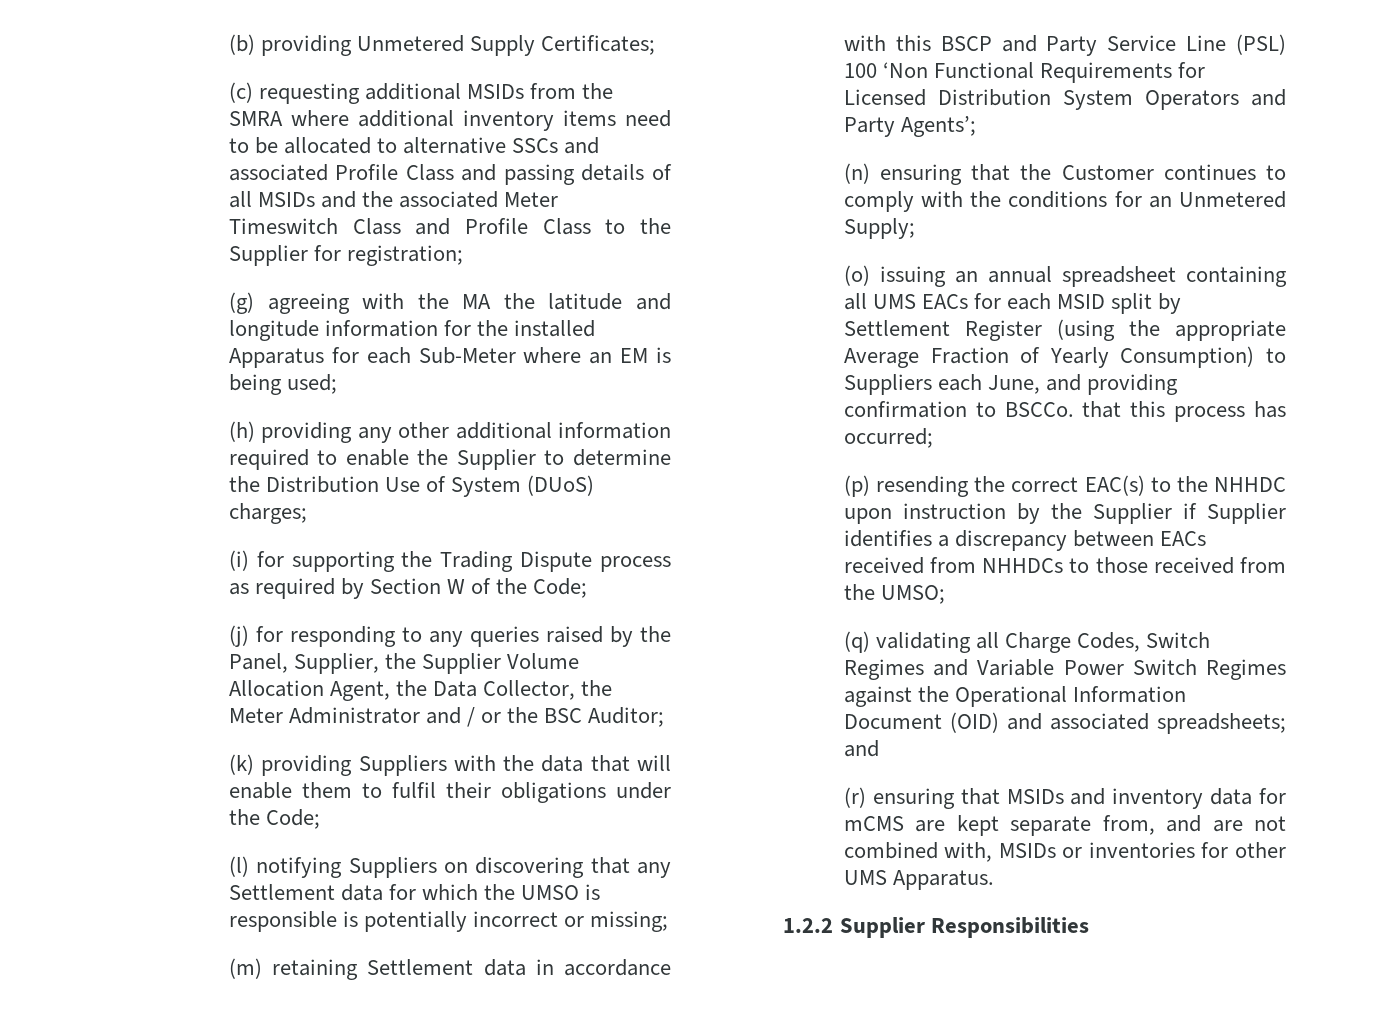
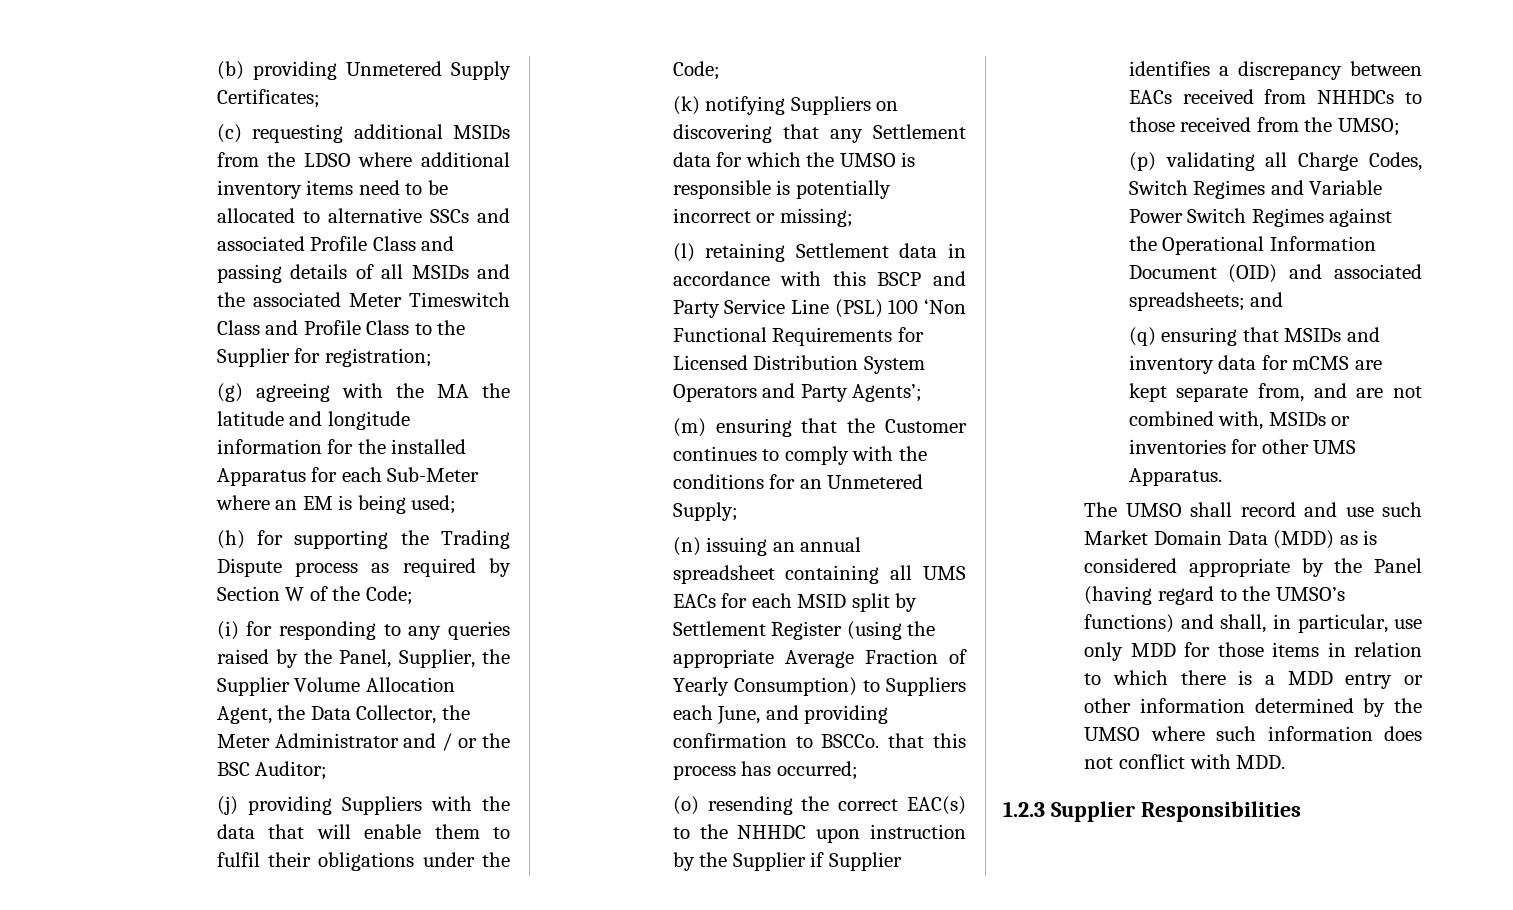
[228,111,283,126] SMRA -> [303,153,351,167] LDSO
[261,422,671,443] [228,449,671,470] [228,475,595,497] [228,503,307,524] [228,550,249,571] providing any other additional information required to enable the Supplier to determine the Distribution Use of System (DUoS) charges; // (i) -> (245, 539) none
[228,625,249,647] (j) -> [216,621,239,640] (i)
[228,754,254,775] (k) -> [216,796,238,815] (j)
[228,856,249,877] (l) -> [672,96,700,115] (k)
[228,958,262,979] (m) -> [672,243,695,262] (l)
[843,163,870,184] (n) -> [672,418,706,437] (m)
[843,265,870,286] (o) -> [672,537,701,556] (n)
[843,475,870,497] (p) -> [672,796,699,815] (o)
[843,631,870,653] (q) -> [1128,152,1156,171] (p)
[843,787,866,808] (r) -> [1128,327,1156,346] (q)
[783,918,834,933] 1.2.2 -> [1084,502,1422,517] [1084,530,1378,549] [1084,558,1422,577] [1084,586,1345,605] [1084,614,1422,633] [1084,642,1422,661] [1084,670,1423,689] [1084,698,1422,717] [1084,726,1422,741] [1084,754,1286,769] [1003,801,1045,817] The UMSO shall record and use such Market Domain Data (MDD) as is considered appropriate by the Panel (having regard to the UMSO’s functions) and shall, in particular, use only MDD for those items in relation to which there is a MDD entry or other information determined by the UMSO where such information does not conflict with MDD. // 1.2.3

